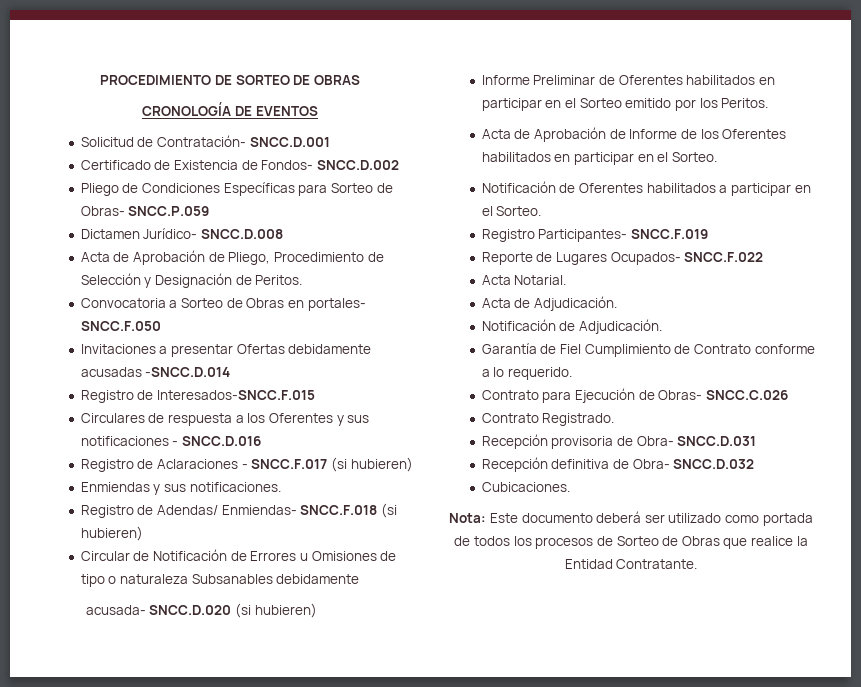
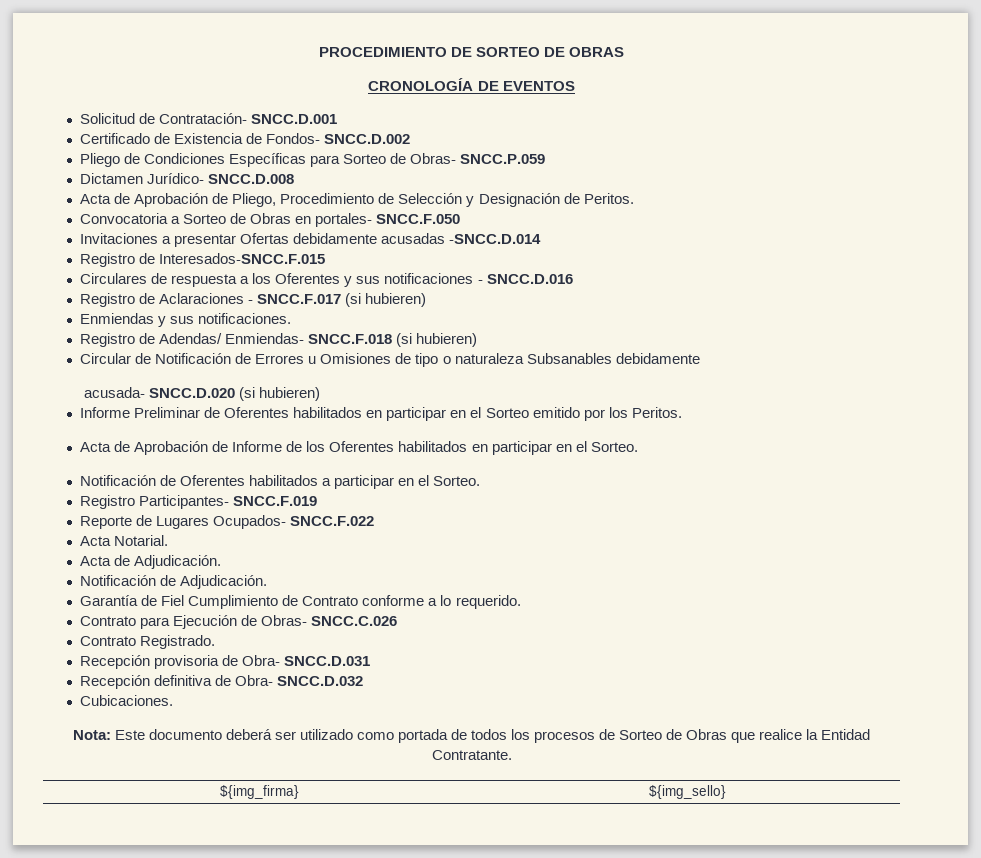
(698, 564) none -> [220,785,299,799] [649,785,726,799] // ${img_firma} | ${img_sello}

